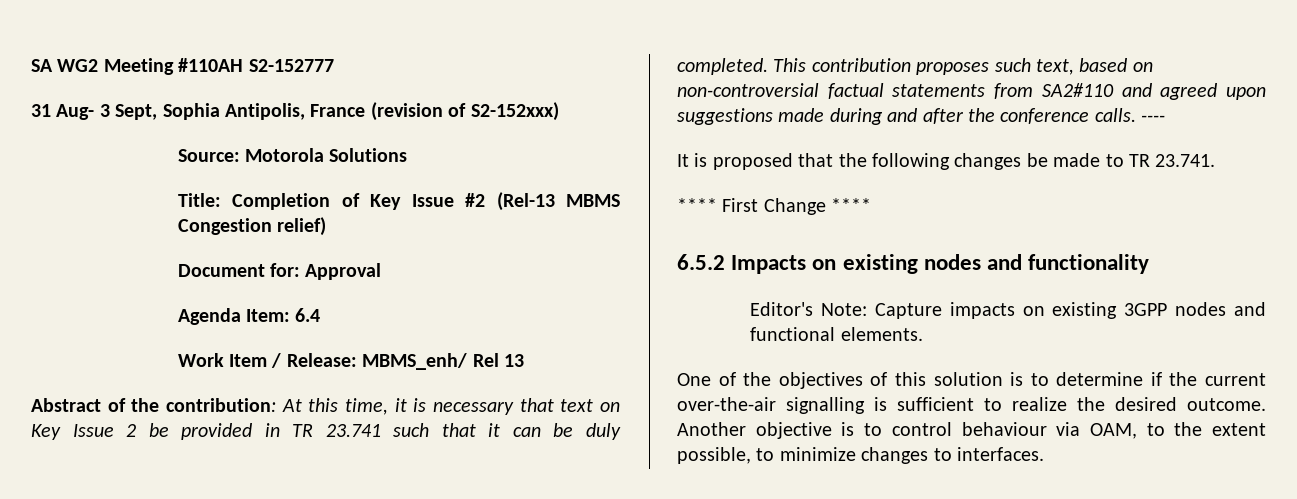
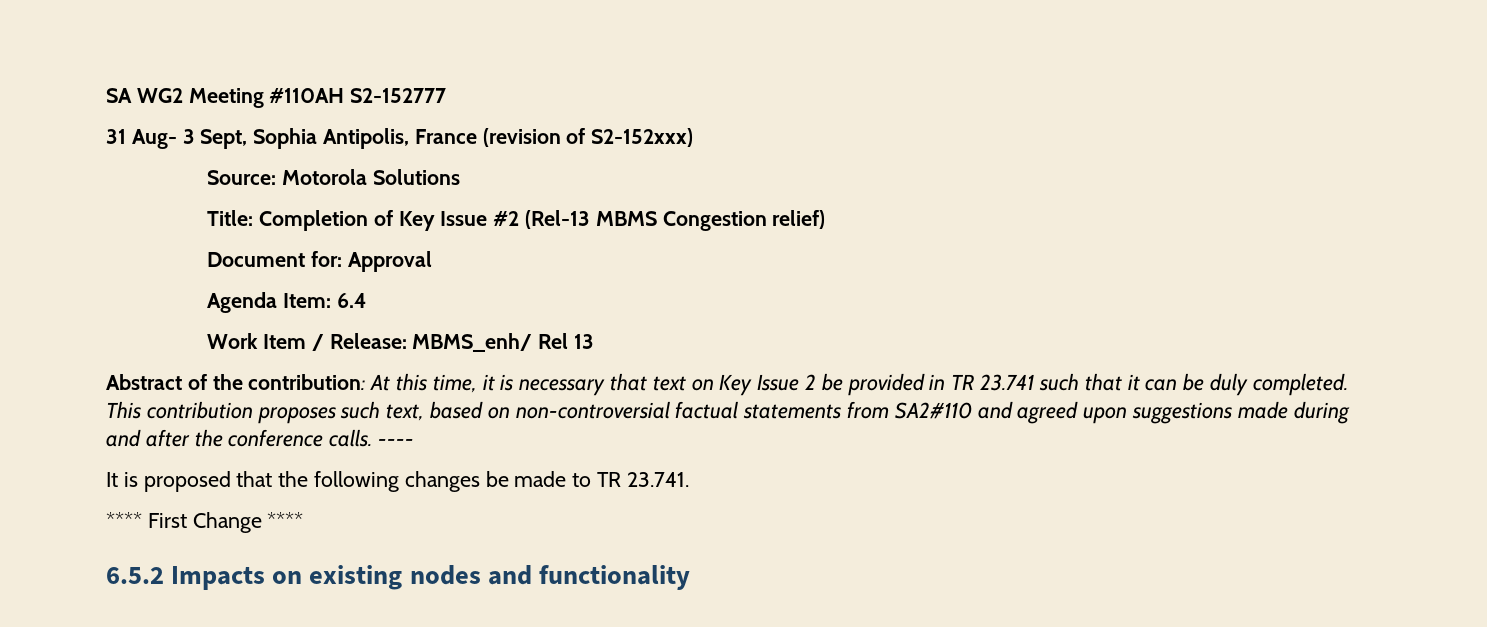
[750,302,1266,319] [750,327,923,341] [677,372,1266,389] [677,397,1266,414] [677,422,1266,439] [677,447,1044,464] // Editor's Note: Capture impacts on existing 3GPP nodes and functional elements. // One of the objectives of this solution is to determine if the current over-the-air signalling is sufficient to realize the desired outcome. Another objective is to control behaviour via OAM, to the extent possible, to minimize changes to interfaces. -> (690, 577) none

